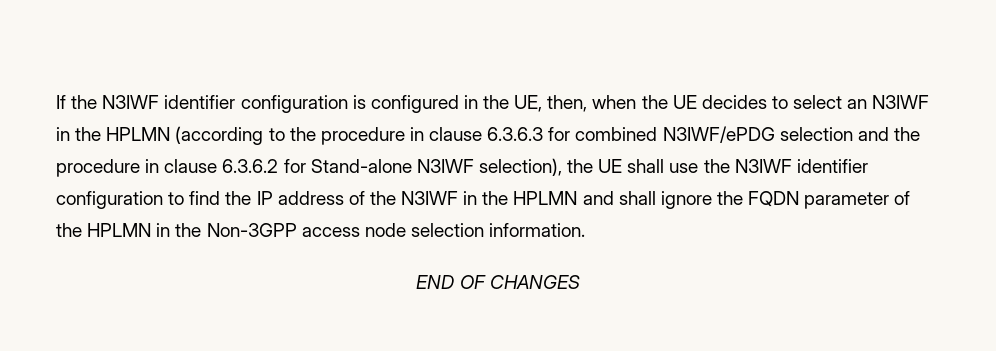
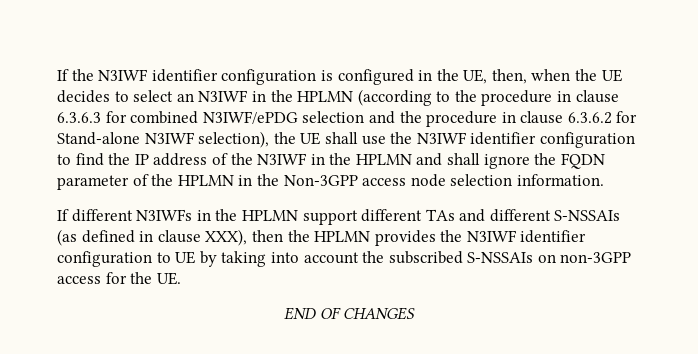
(586, 230) none -> [57,209,621,225] [57,229,587,246] [57,251,632,267] [57,272,181,285] // If different N3IWFs in the HPLMN support different TAs and different S-NSSAIs (as defined in clause XXX), then the HPLMN provides the N3IWF identifier configuration to UE by taking into account the subscribed S-NSSAIs on non-3GPP access for the UE.

